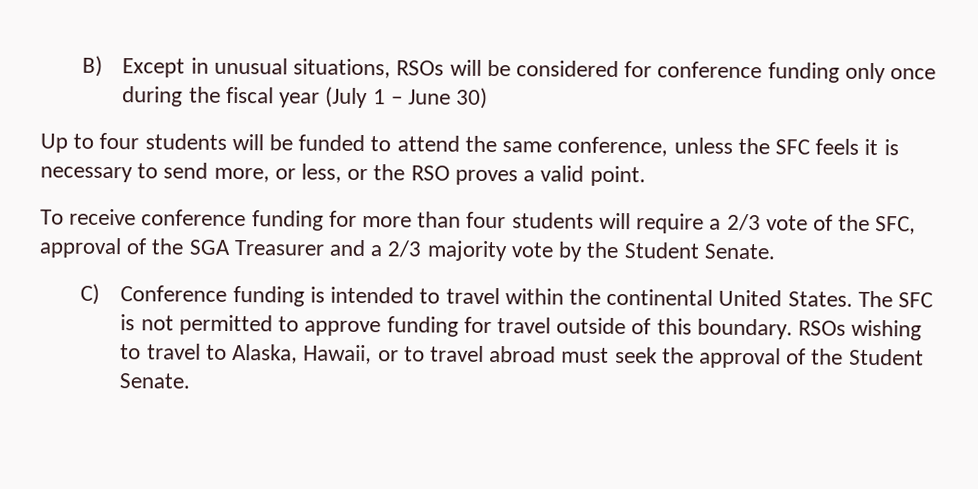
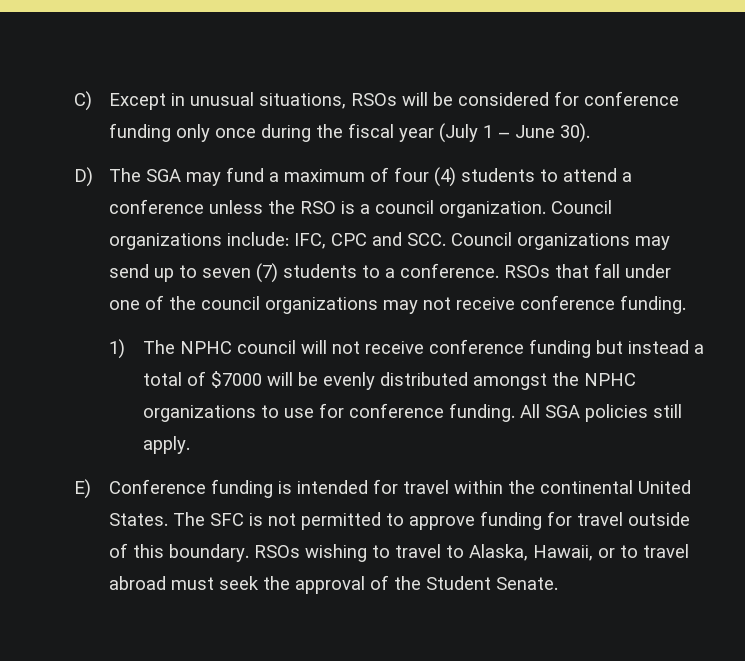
[81,55,103,77] B) -> [74,91,93,111] C)
[456,87,489,109] [40,132,899,157] [40,162,646,187] [40,208,917,235] [39,237,776,262] [79,283,100,305] 30) // Up to four students will be funded to attend the same conference, unless the SFC feels it is necessary to send more, or less, or the RSO proves a valid point. // To receive conference funding for more than four students will require a 2/3 vote of the SFC, approval of the SGA Treasurer and a 2/3 majority vote by the Student Senate. // C) -> [559,123,590,143] [74,167,632,187] [108,199,612,218] [108,232,670,250] [108,263,671,283] [108,295,686,314] [108,339,705,359] [143,371,637,390] [143,403,683,422] [143,436,191,454] [74,479,92,499] 30). // D) The SGA may fund a maximum of four (4) students to attend a conference unless the RSO is a council organization. Council organizations include: IFC, CPC and SCC. Council organizations may send up to seven (7) students to a conference. RSOs that fall under one of the council organizations may not receive conference funding. // 1) The NPHC council will not receive conference funding but instead a total of $7000 will be evenly distributed amongst the NPHC organizations to use for conference funding. All SGA policies still apply. // E)
[419,288,441,304] to -> [372,479,398,494] for

